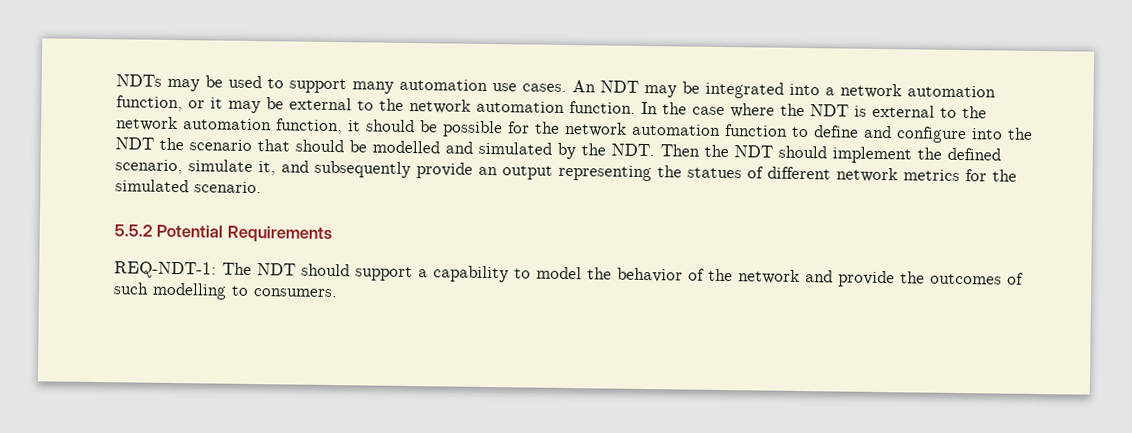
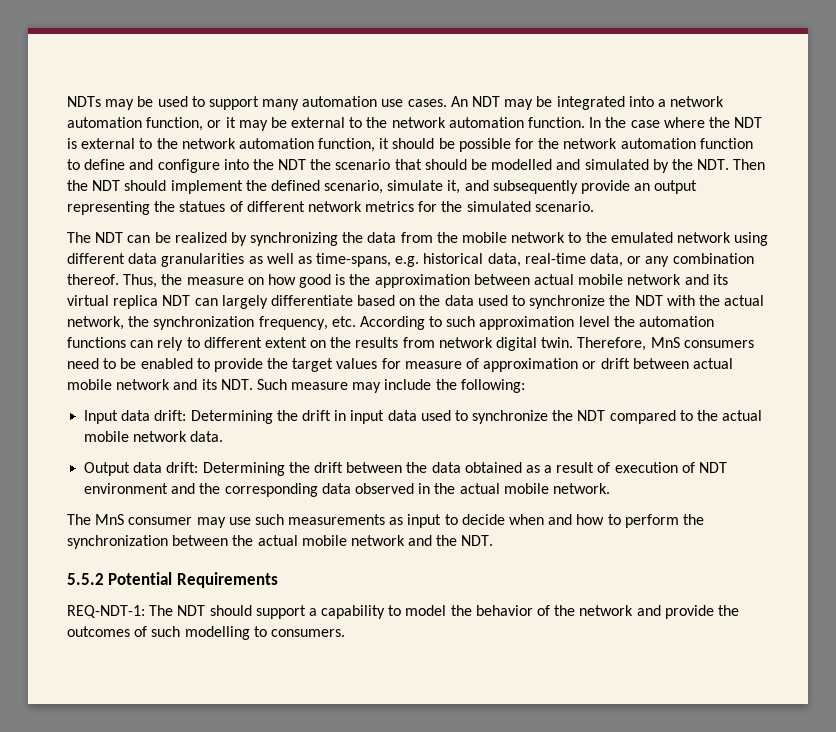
(262, 187) none -> [67,232,769,246] [67,253,754,267] [67,274,728,288] [67,295,765,309] [67,316,715,330] [67,337,754,351] [67,358,733,372] [67,379,525,393] [84,410,763,424] [84,431,224,442] [84,462,728,476] [84,483,610,497] [67,514,704,528] [67,535,494,549] // The NDT can be realized by synchronizing the data from the mobile network to the emulated network using different data granularities as well as time-spans, e.g. historical data, real-time data, or any combination thereof. Thus, the measure on how good is the approximation between actual mobile network and its virtual replica NDT can largely differentiate based on the data used to synchronize the NDT with the actual network, the synchronization frequency, etc. According to such approximation level the automation functions can rely to different extent on the results from network digital twin. Therefore, MnS consumers need to be enabled to provide the target values for measure of approximation or drift between actual mobile network and its NDT. Such measure may include the following: // Input data drift: Determining the drift in input data used to synchronize the NDT compared to the actual mobile network data. // Output data drift: Determining the drift between the data obtained as a result of execution of NDT environment and the corresponding data observed in the actual mobile network. // The MnS consumer may use such measurements as input to decide when and how to perform the synchronization between the actual mobile network and the NDT.

